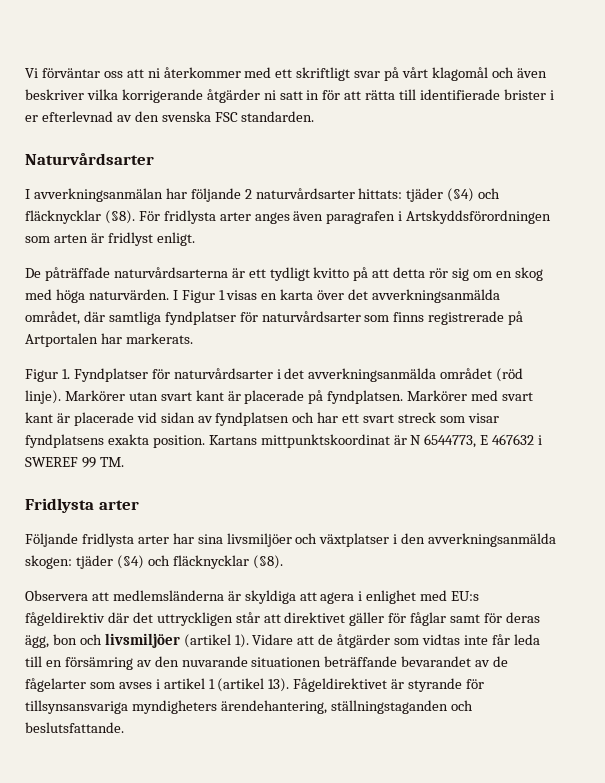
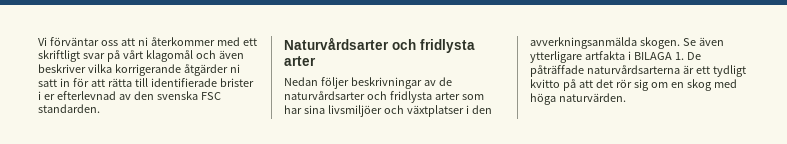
[25,188,501,202] [25,210,552,224] [25,232,195,246] // I avverkningsanmälan har följande 2 naturvårdsarter hittats: tjäder (§4) och fläcknycklar (§8). För fridlysta arter anges även paragrafen i Artskyddsförordningen som arten är fridlyst enligt. // -> [392,39,475,53] [284,56,316,66] [284,77,452,89] [284,91,484,103] [284,105,492,117] [530,37,724,49] [530,51,684,63] och fridlysta arter // Nedan följer beskrivningar av de naturvårdsarter och fridlysta arter som har sina livsmiljöer och växtplatser i den avverkningsanmälda skogen. Se även ytterligare artfakta i BILAGA 1.
[393,267,426,278] detta -> [595,79,613,88] det
[172,289,501,303] [25,311,524,325] [25,333,193,347] [25,368,524,382] [25,390,534,404] [25,412,499,426] [25,434,543,448] [25,457,124,468] [25,498,139,513] [25,533,557,547] [25,555,283,569] [25,590,480,604] [25,612,540,626] [25,633,540,648] [25,656,509,670] [25,678,485,692] [25,700,473,714] [25,722,124,733] I Figur 1 visas en karta över det avverkningsanmälda området, där samtliga fyndplatser för naturvårdsarter som finns registrerade på Artportalen har markerats. // Figur 1. Fyndplatser för naturvårdsarter i det avverkningsanmälda området (röd linje). Markörer utan svart kant är placerade på fyndplatsen. Markörer med svart kant är placerade vid sidan av fyndplatsen och har ett svart streck som visar fyndplatsens exakta position. Kartans mittpunktskoordinat är N 6544773, E 467632 i SWEREF 99 TM. // Fridlysta arter // Följande fridlysta arter har sina livsmiljöer och växtplatser i den avverkningsanmälda skogen: tjäder (§4) och fläcknycklar (§8). // Observera att medlemsländerna är skyldiga att agera i enlighet med EU:s fågeldirektiv där det uttryckligen står att direktivet gäller för fåglar samt för deras ägg, bon och livsmiljöer (artikel 1). Vidare att de åtgärder som vidtas inte får leda till en försämring av den nuvarande situationen beträffande bevarandet av de fågelarter som avses i artikel 1 (artikel 13). Fågeldirektivet är styrande för tillsynsansvariga myndigheters ärendehantering, ställningstaganden och beslutsfattande. -> (626, 97) none

